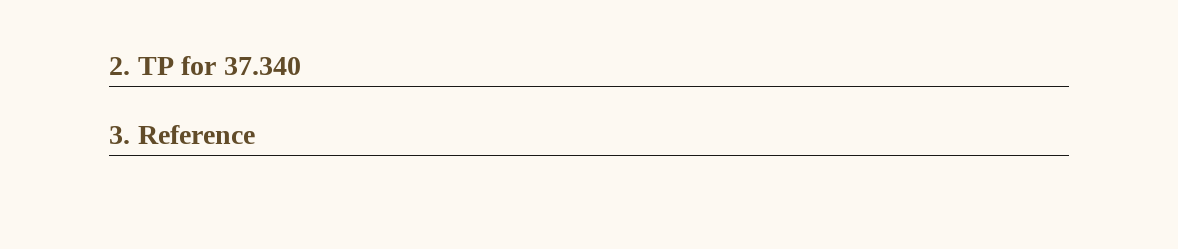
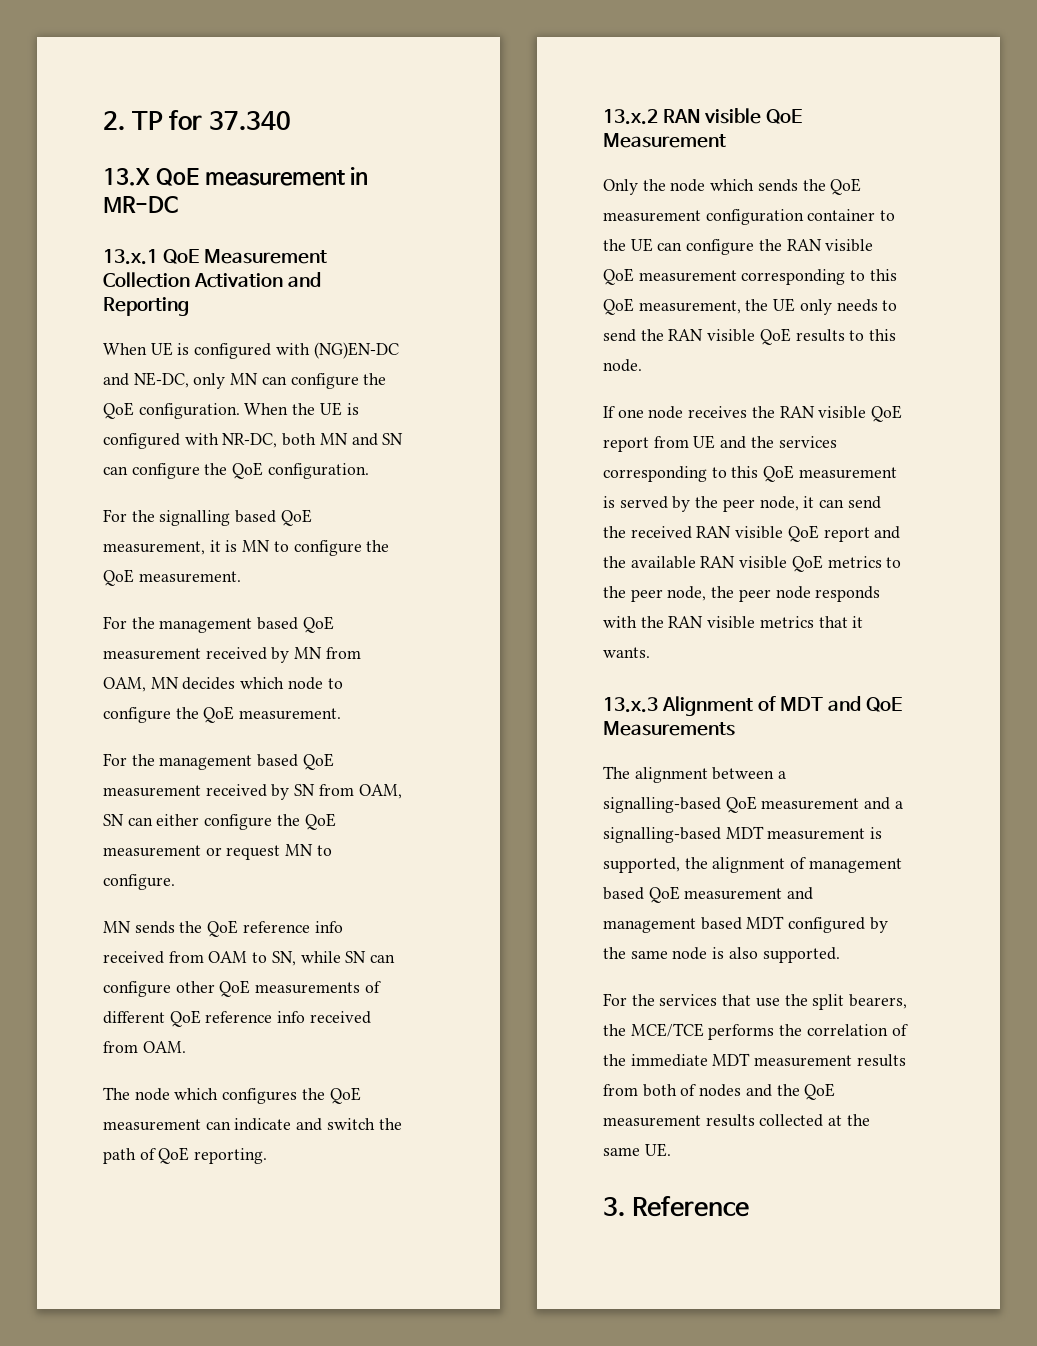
(301, 66) none -> [103,167,369,186] [103,196,178,213] [103,249,327,265] [103,272,321,288] [103,297,189,316] [103,342,399,359] [103,372,387,389] [103,402,359,419] [103,433,404,449] [103,462,369,479] [103,509,312,526] [103,540,390,556] [103,569,241,586] [103,616,334,633] [103,647,361,663] [103,677,343,692] [103,706,342,723] [103,753,334,770] [103,784,402,800] [103,813,336,830] [103,844,332,860] [103,874,175,890] [103,920,343,937] [103,951,396,966] [103,980,381,997] [103,1010,371,1027] [103,1041,186,1053] [103,1087,361,1104] [103,1118,402,1131] [103,1147,268,1164] [603,108,802,125] [603,133,726,148] [603,178,862,195] [603,209,896,225] [603,238,874,255] [603,268,897,285] [603,298,898,315] [603,328,897,345] [603,359,642,372] [603,405,903,422] [603,435,837,452] [603,465,897,482] [603,496,881,512] [603,525,901,542] [603,555,902,572] [603,586,881,602] [603,616,864,629] [603,647,650,658] [603,696,902,716] [603,721,735,736] [603,766,787,783] [603,796,903,813] [603,826,883,843] [603,857,902,873] [603,886,814,903] [603,916,888,933] [603,947,840,963] [603,993,908,1010] [603,1023,908,1040] [603,1053,906,1067] [603,1083,836,1100] [603,1114,870,1127] [603,1143,671,1157] // 13.X QoE measurement in MR-DC // 13.x.1 QoE Measurement Collection Activation and Reporting // When UE is configured with (NG)EN-DC and NE-DC, only MN can configure the QoE configuration. When the UE is configured with NR-DC, both MN and SN can configure the QoE configuration. // For the signalling based QoE measurement, it is MN to configure the QoE measurement. // For the management based QoE measurement received by MN from OAM, MN decides which node to configure the QoE measurement. // For the management based QoE measurement received by SN from OAM, SN can either configure the QoE measurement or request MN to configure. // MN sends the QoE reference info received from OAM to SN, while SN can configure other QoE measurements of different QoE reference info received from OAM. // The node which configures the QoE measurement can indicate and switch the path of QoE reporting. // 13.x.2 RAN visible QoE Measurement // Only the node which sends the QoE measurement configuration container to the UE can configure the RAN visible QoE measurement corresponding to this QoE measurement, the UE only needs to send the RAN visible QoE results to this node. // If one node receives the RAN visible QoE report from UE and the services corresponding to this QoE measurement is served by the peer node, it can send the received RAN visible QoE report and the available RAN visible QoE metrics to the peer node, the peer node responds with the RAN visible metrics that it wants. // 13.x.3 Alignment of MDT and QoE Measurements // The alignment between a signalling-based QoE measurement and a signalling-based MDT measurement is supported, the alignment of management based QoE measurement and management based MDT configured by the same node is also supported. // For the services that use the split bearers, the MCE/TCE performs the correlation of the immediate MDT measurement results from both of nodes and the QoE measurement results collected at the same UE.

